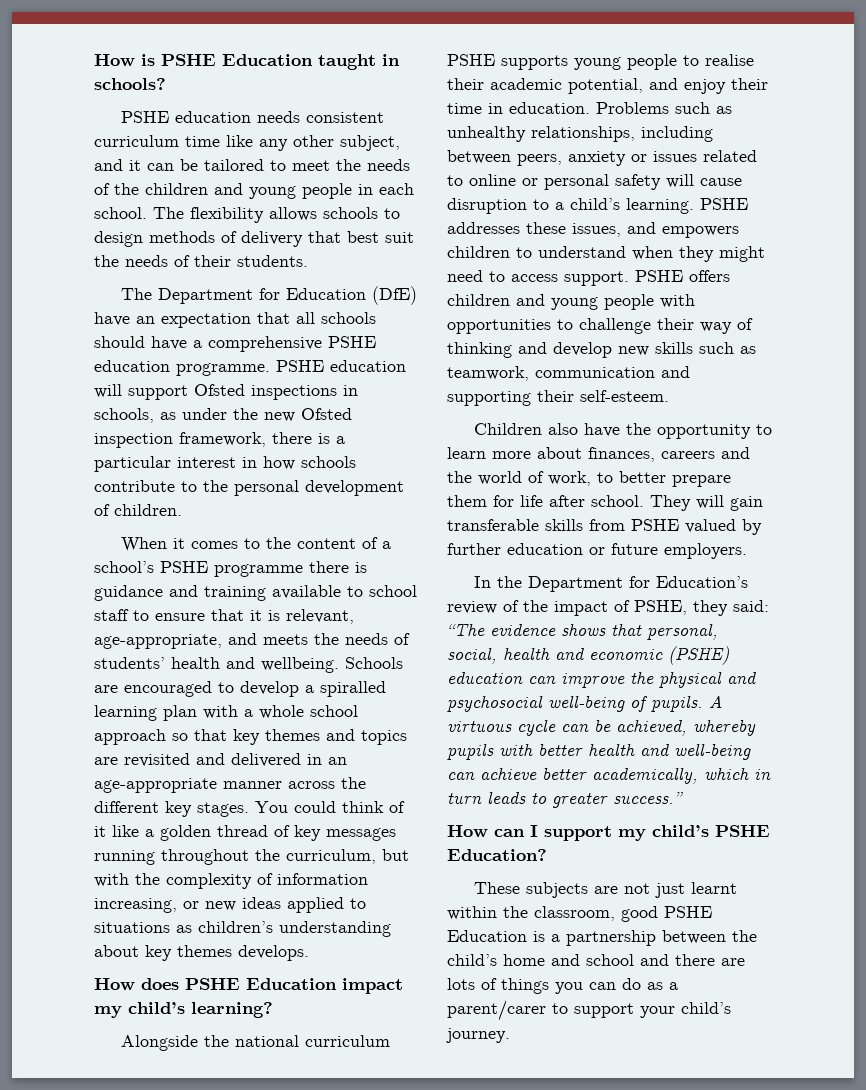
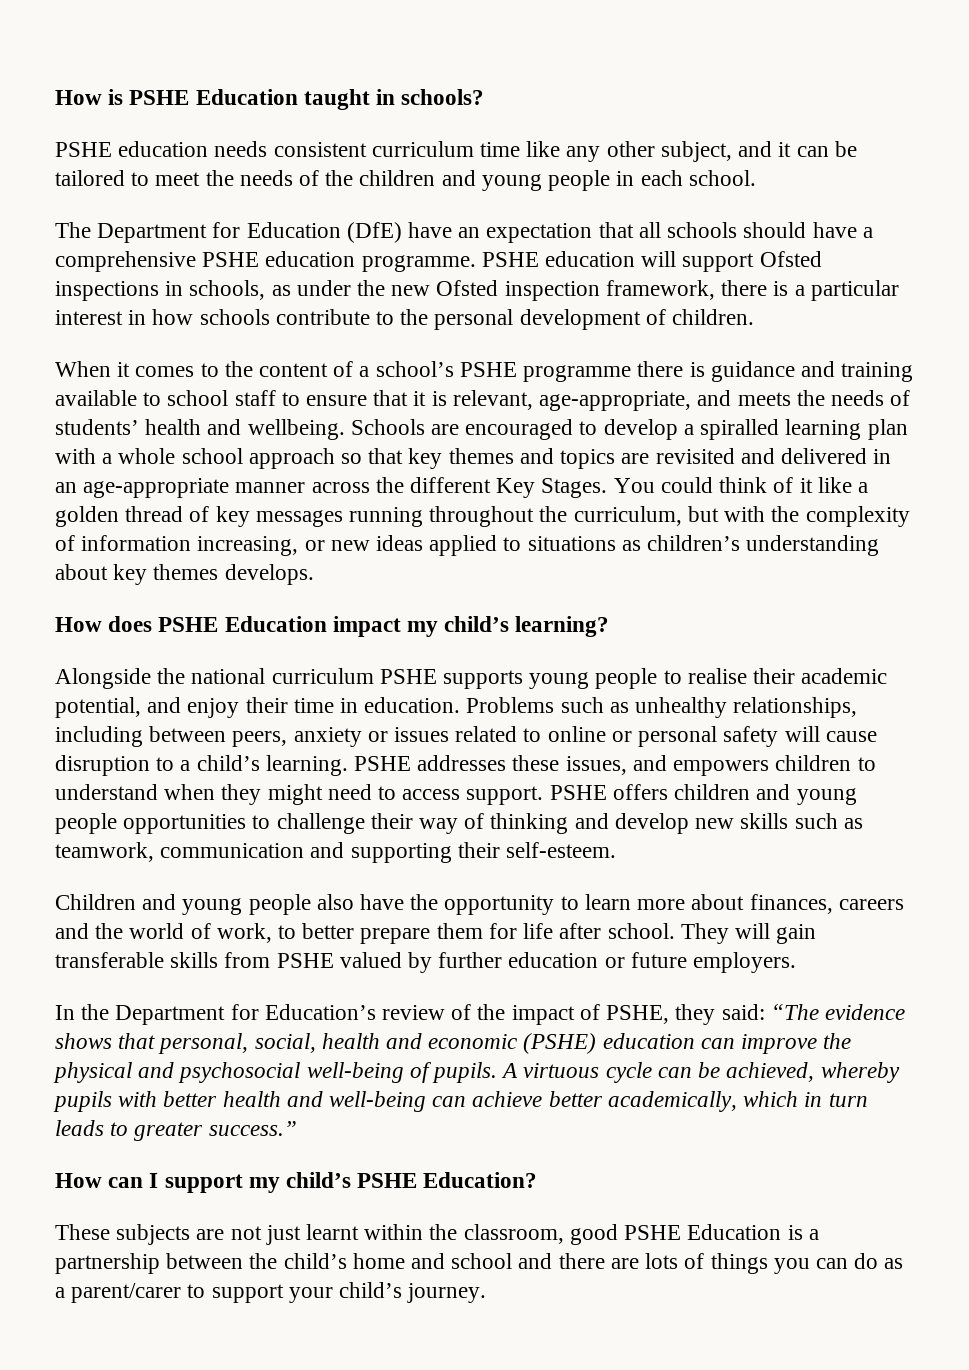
[153,207,400,223] [94,231,414,247] [94,255,308,267] The flexibility allows schools to design methods of delivery that best suit the needs of their students. -> (756, 178) none
[165,801,249,817] key stages. -> [496,478,608,498] Key Stages.
[660,294,695,308] with -> (117, 823) none
(542, 429) none -> [142,894,311,915] and young people

